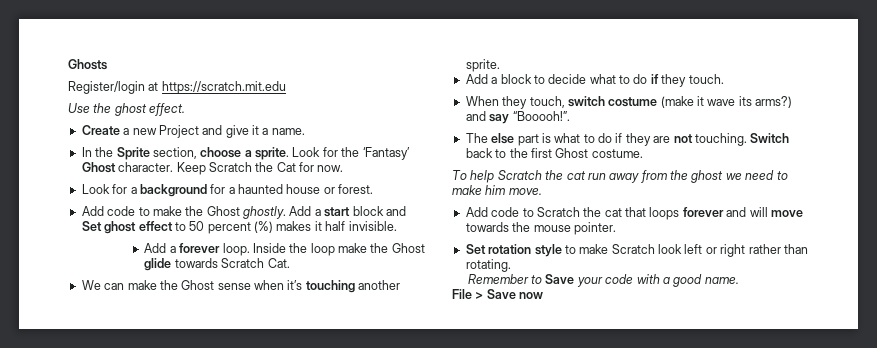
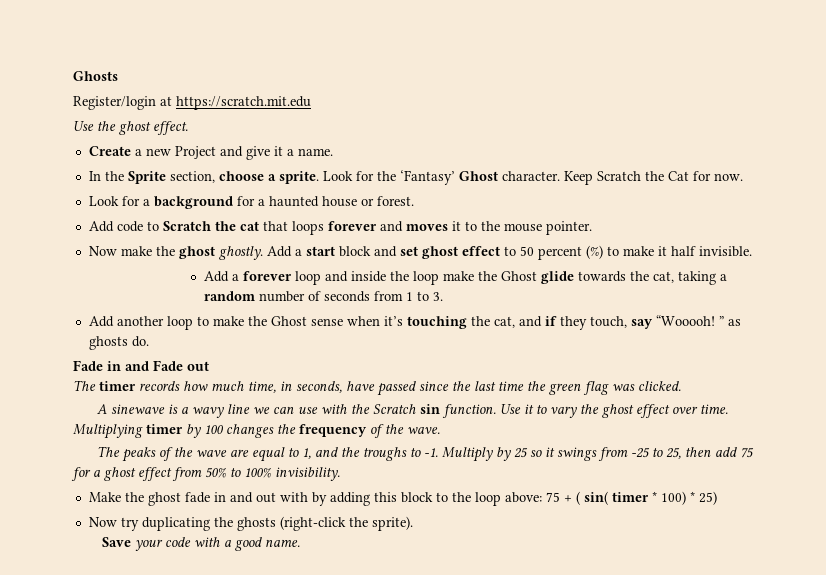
[152,206,240,216] make the Ghost -> [162,221,592,235] [88,246,215,259] Scratch the cat that loops forever and moves it to the mouse pointer. // Now make the ghost
[81,221,102,231] Set -> [399,246,418,256] set
[276,221,312,231] makes -> [606,246,654,256] to make
[222,243,286,256] loop. Inside -> [295,271,387,285] loop and inside
[221,258,290,268] [81,280,125,290] Scratch Cat. // We can -> [630,271,728,285] [204,291,444,302] [88,316,209,330] the cat, taking a random number of seconds from 1 to 3. // Add another loop to
[358,280,401,290] [465,59,500,72] [465,74,724,87] [465,96,793,109] [465,111,570,124] [465,133,790,146] [465,148,643,158] [452,170,788,183] [452,185,542,195] [465,207,803,220] [465,222,616,235] [465,244,808,257] [465,259,511,272] [467,274,543,284] another sprite. // Add a block to decide what to do if they touch. // When they touch, switch costume (make it wave its arms?) and say “Booooh!”. // The else part is what to do if they are not touching. Switch back to the first Ghost costume. // To help Scratch the cat run away from the ghost we need to make him move. // Add code to Scratch the cat that loops forever and will move towards the mouse pointer. // Set rotation style to make Scratch look left or right rather than rotating. // Remember to -> [470,315,741,330] [88,336,149,350] [73,360,209,371] [73,380,681,396] [96,404,728,418] [73,424,440,439] [96,446,754,462] [71,467,340,481] [88,491,717,506] [88,516,413,531] the cat, and if they touch, say “Wooooh! ” as ghosts do. // Fade in and Fade out // The timer records how much time, in seconds, have passed since the last time the green flag was clicked. // A sinewave is a wavy line we can use with the Scratch sin function. Use it to vary the ghost effect over time. Multiplying timer by 100 changes the frequency of the wave. // The peaks of the wave are equal to 1, and the troughs to -1. Multiply by 25 so it swings from -25 to 25, then add 75 for a ghost effect from 50% to 100% invisibility. // Make the ghost fade in and out with by adding this block to the loop above: 75 + ( sin( timer * 100) * 25) // Now try duplicating the ghosts (right-click the sprite). //
[452,289,544,299] // File > Save now -> (300, 543) none

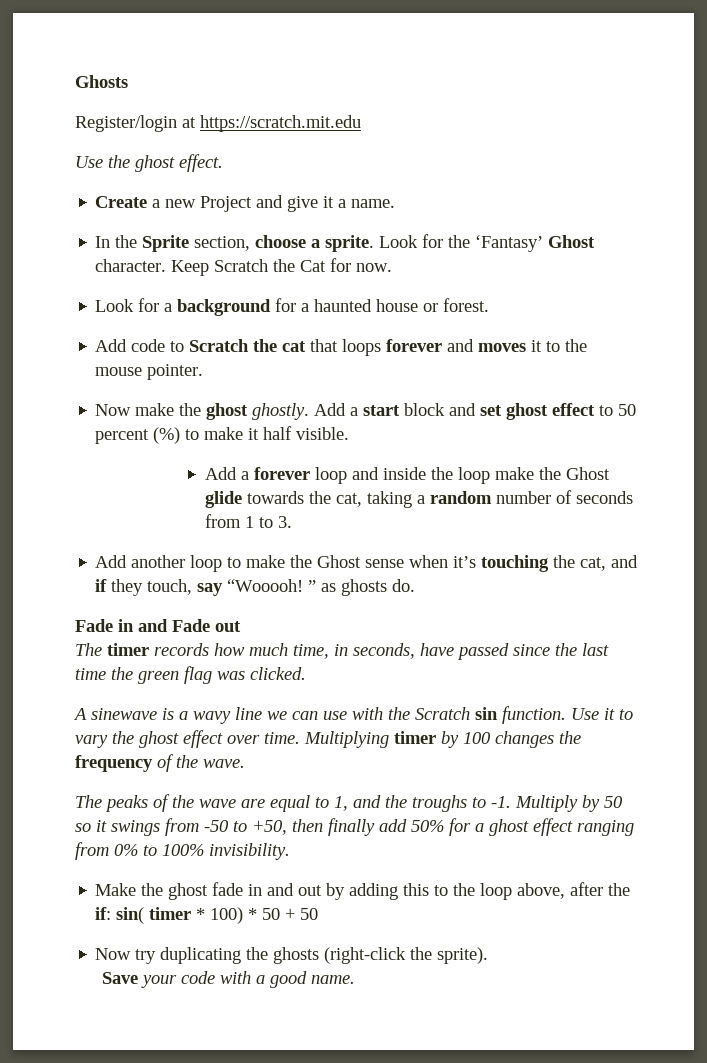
[698,246,752,257] invisible. -> [296,427,350,440] visible.
[513,448,528,458] 25 -> [604,796,623,808] 50
[630,447,754,459] -25 to 25, then add 75 -> [204,818,444,836] -50 to +50, then finally add 50%
[172,467,226,481] from 50% -> [577,820,634,836] [75,842,138,860] ranging from 0%
[279,492,308,502] with -> (323, 890) none
[400,492,433,503] block -> (430, 889) none
[504,491,580,505] above: 75 + ( -> [517,882,631,899] [95,907,112,920] above, after the if:
[698,491,717,505] 25) -> [262,908,319,920] 50 + 50

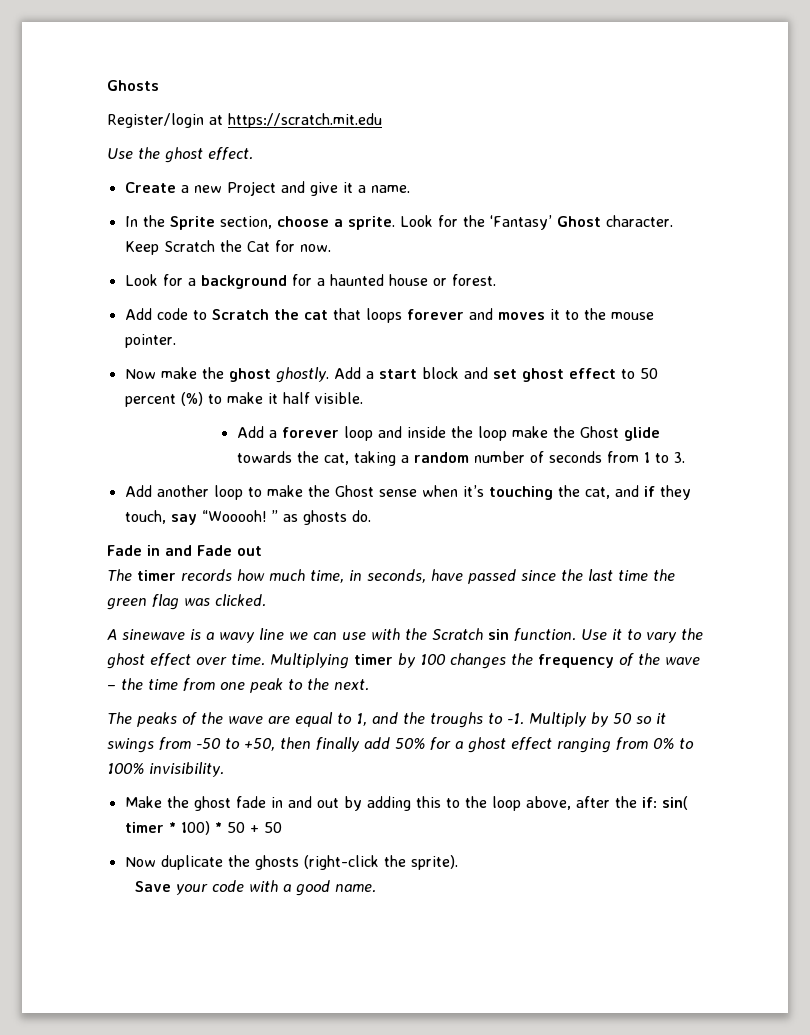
[203,759,245,768] wave. -> [665,657,700,665] [107,678,369,693] wave – the time from one peak to the next.
[135,947,242,964] try duplicating -> [160,855,223,870] duplicate

